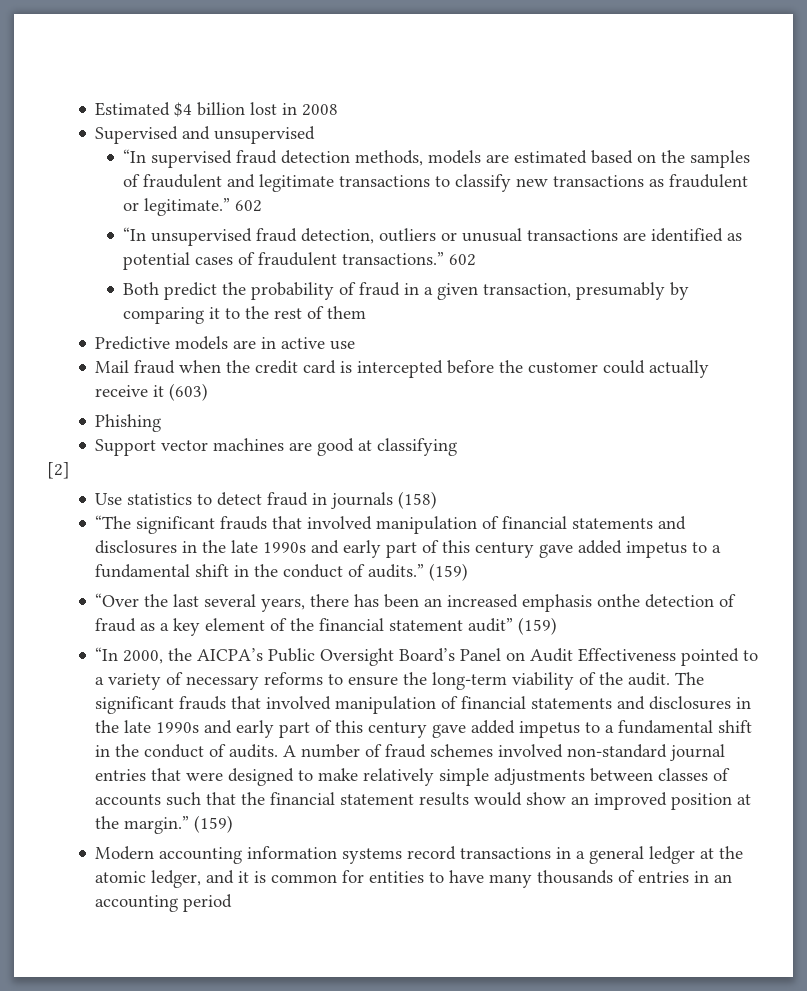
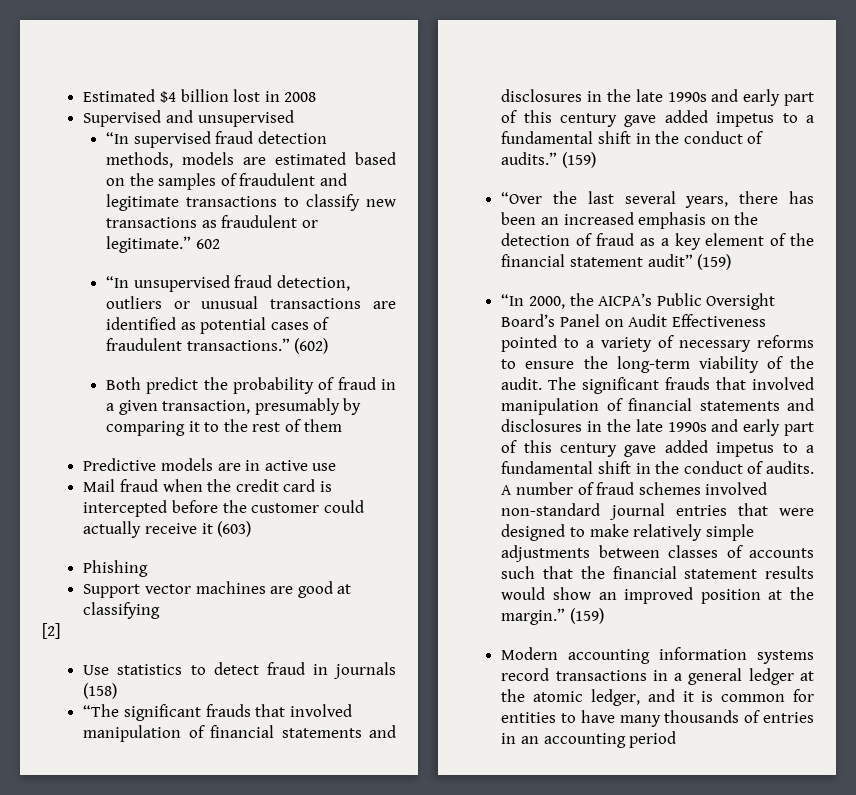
[449,254,477,266] 602 -> [294,338,329,354] (602)
[597,594,641,607] onthe -> [710,212,759,225] on the

